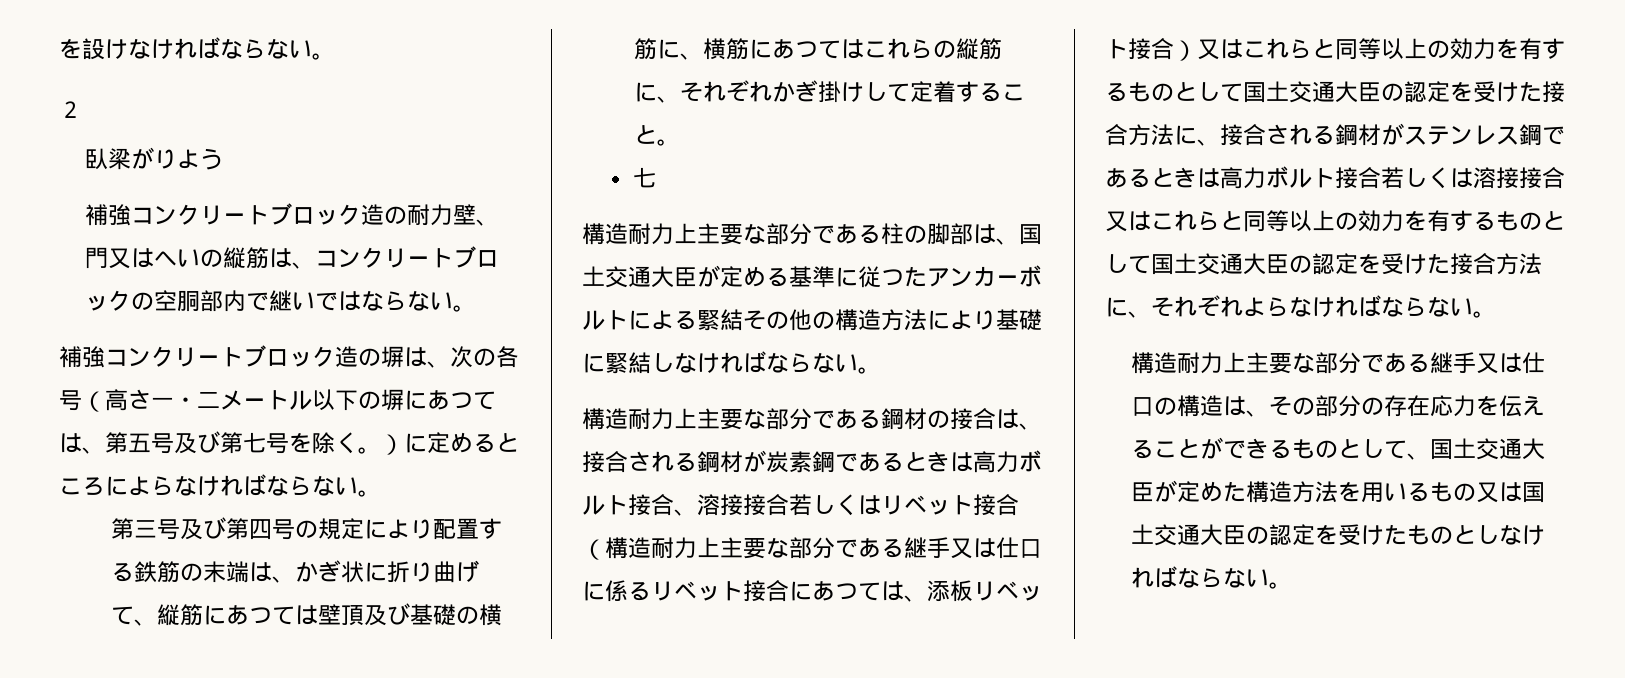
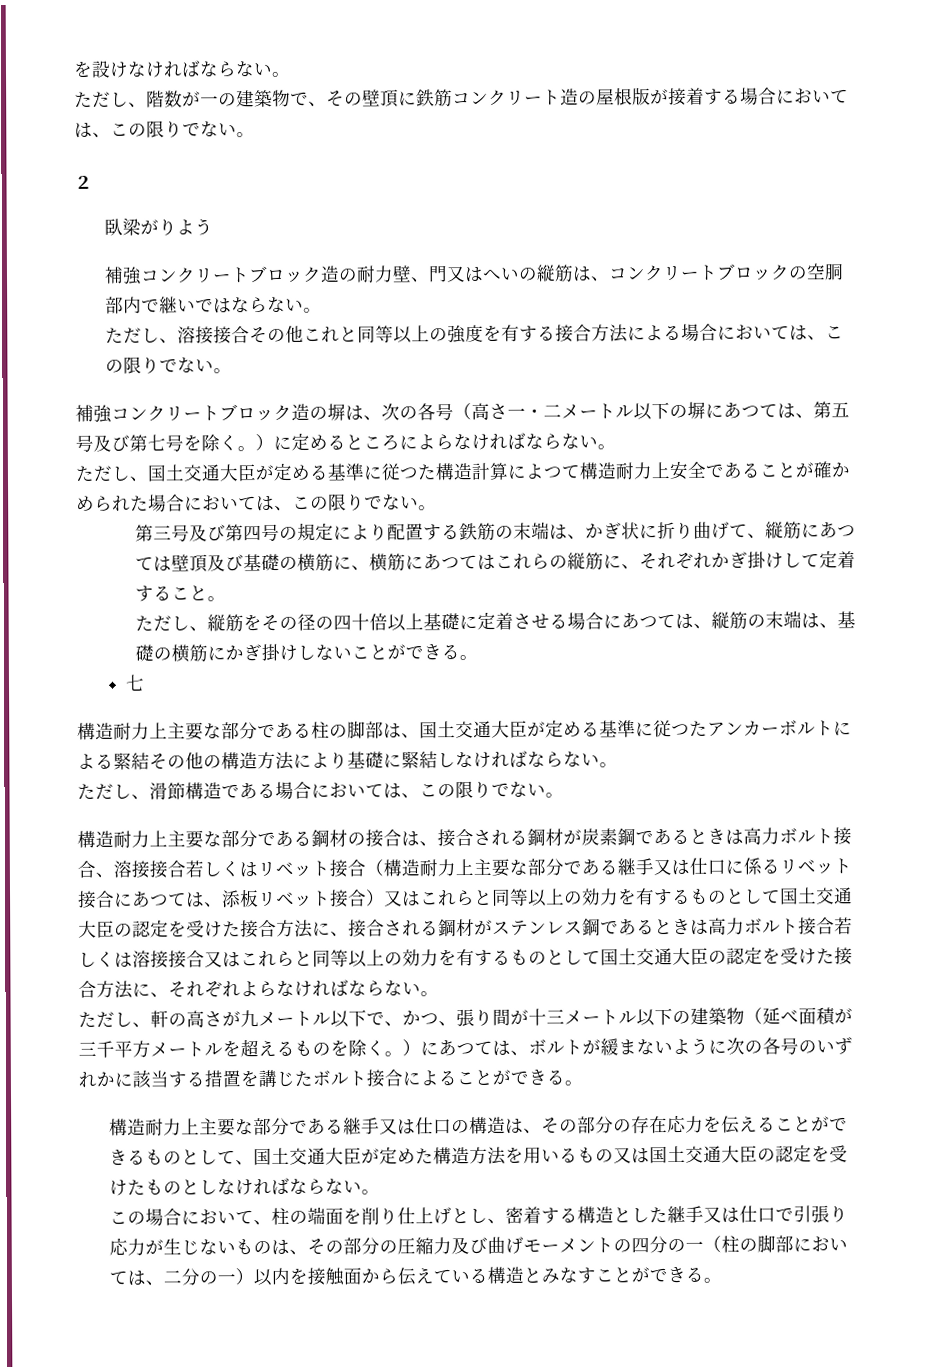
(335, 56) none -> [74,87,849,108] [74,120,255,138] // ただし、階数が一の建築物で、その壁頂に鉄筋コンクリート造の屋根版が接着する場合においては、この限りでない。
(476, 308) none -> [104,323,844,345] [104,356,232,374] // ただし、溶接接合その他これと同等以上の強度を有する接合方法による場合においては、この限りでない。
(381, 493) none -> [75,460,850,482] [76,493,437,512] // ただし、国土交通大臣が定める基準に従つた構造計算によつて構造耐力上安全であることが確かめられた場合においては、この限りでない。
(680, 142) none -> [135,610,857,633] [135,643,479,663] // ただし、縦筋をその径の四十倍以上基礎に定着させる場合にあつては、縦筋の末端は、基礎の横筋にかぎ掛けしないことができる。
(881, 370) none -> [77,780,564,800] // ただし、滑節構造である場合においては、この限りでない。
(1496, 314) none -> [78,1007,853,1028] [78,1037,853,1058] [78,1069,583,1089] // ただし、軒の高さが九メートル以下で、かつ、張り間が十三メートル以下の建築物（延べ面積が三千平方メートルを超えるものを除く。）にあつては、ボルトが緩まないように次の各号のいずれかに該当する措置を講じたボルト接合によることができる。
(1292, 585) none -> [108,1205,848,1226] [108,1234,848,1256] [108,1266,722,1287] // この場合において、柱の端面を削り仕上げとし、密着する構造とした継手又は仕口で引張り応力が生じないものは、その部分の圧縮力及び曲げモーメントの四分の一（柱の脚部においては、二分の一）以内を接触面から伝えている構造とみなすことができる。

